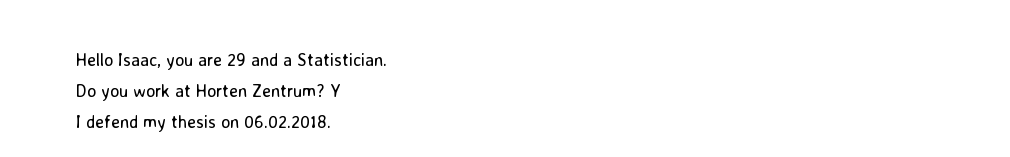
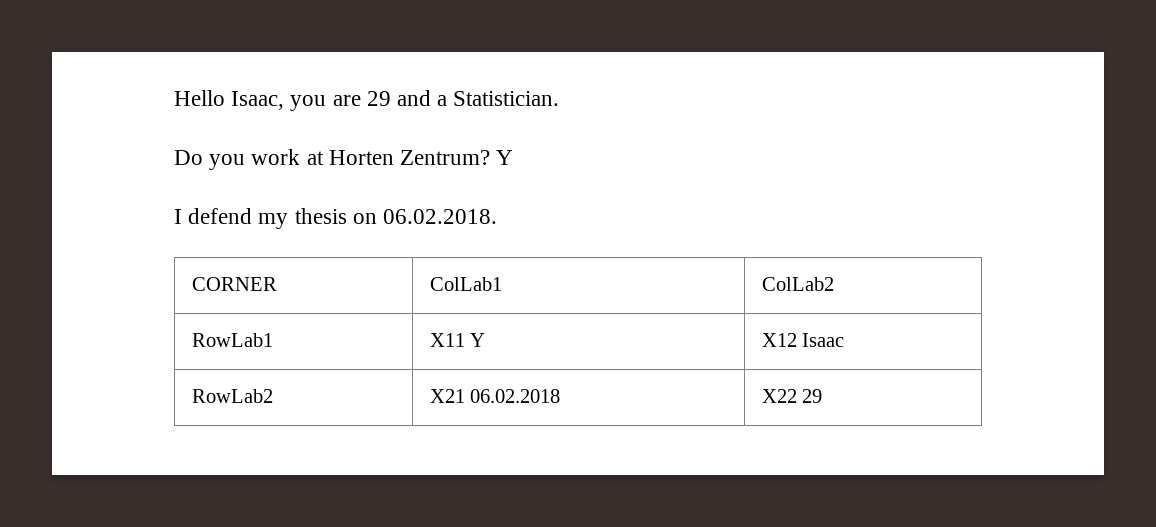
(331, 121) none -> [191,277,277,291] [429,277,502,291] [761,277,834,291] [191,333,273,347] [429,333,486,347] [761,333,845,347] [191,389,273,403] [429,389,561,403] [761,389,823,403] // CORNER | ColLab1 | ColLab2 // RowLab1 | X11 Y | X12 Isaac // RowLab2 | X21 06.02.2018 | X22 29

